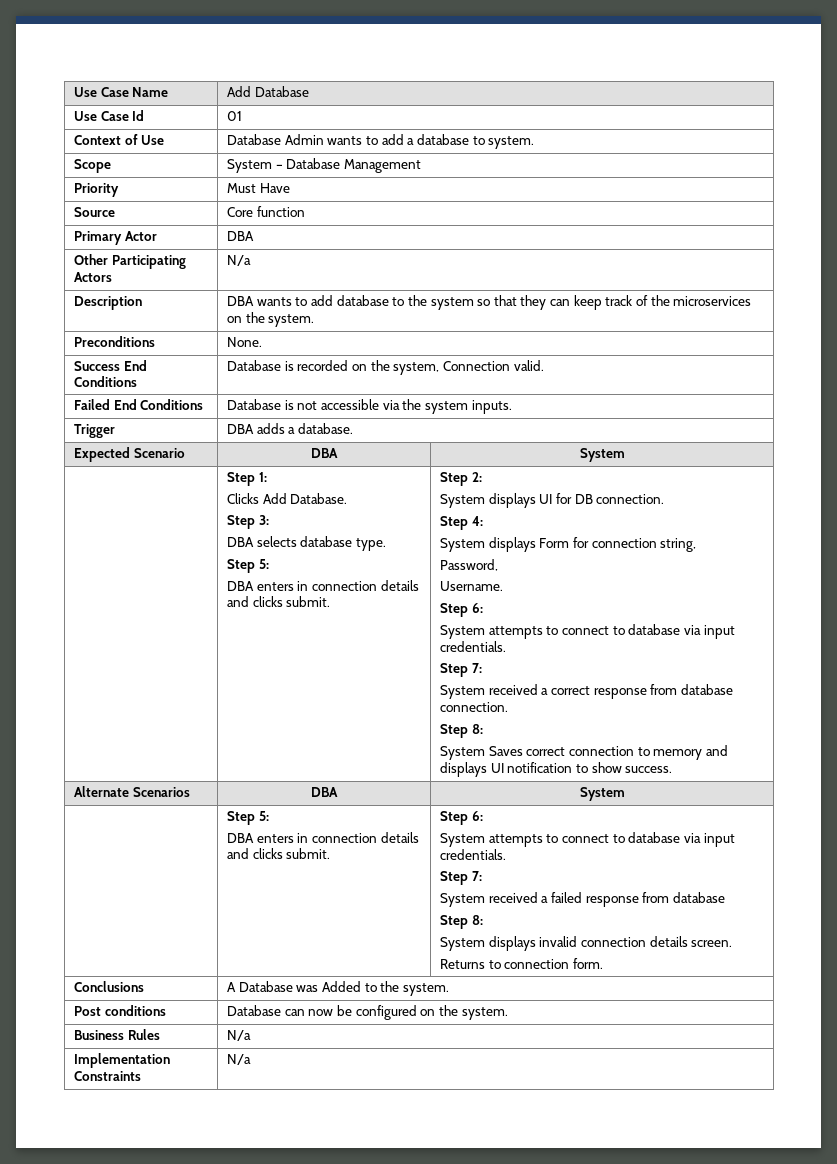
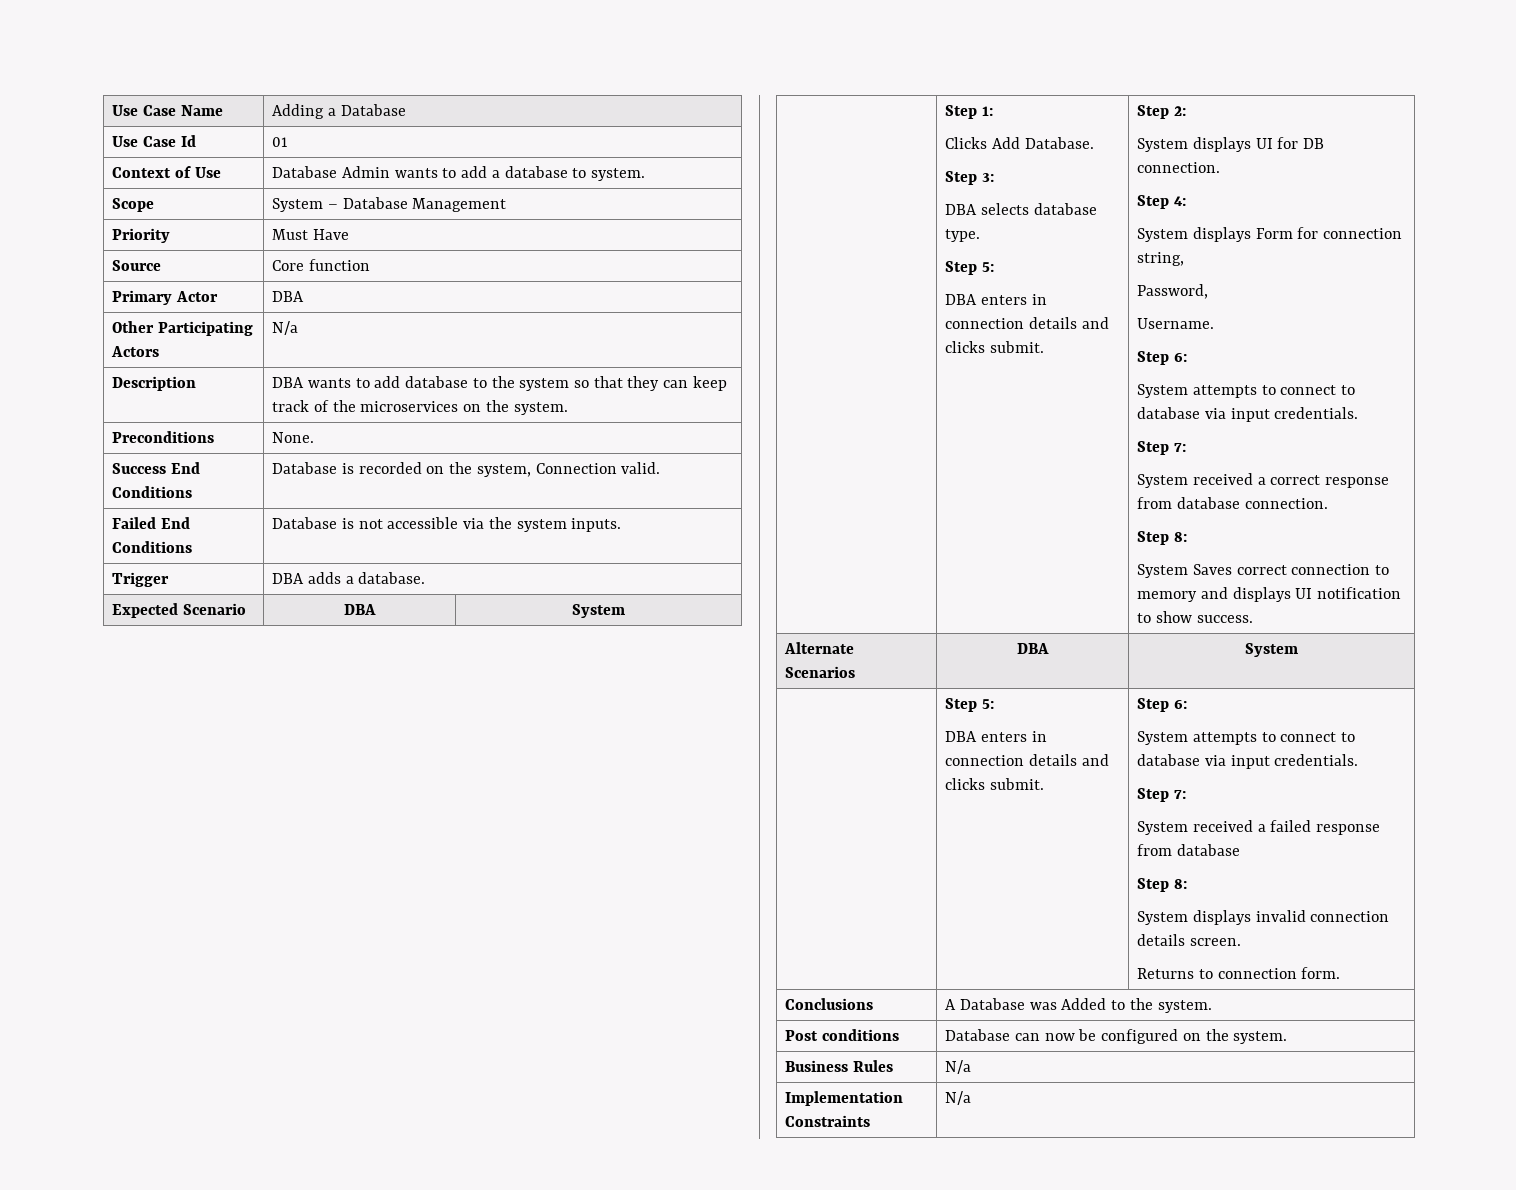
[227,86,252,97] Add -> [272,104,336,119] Adding a

